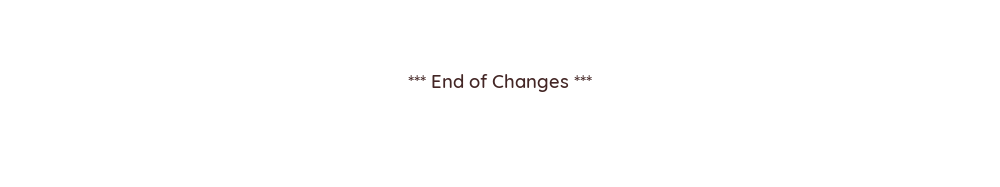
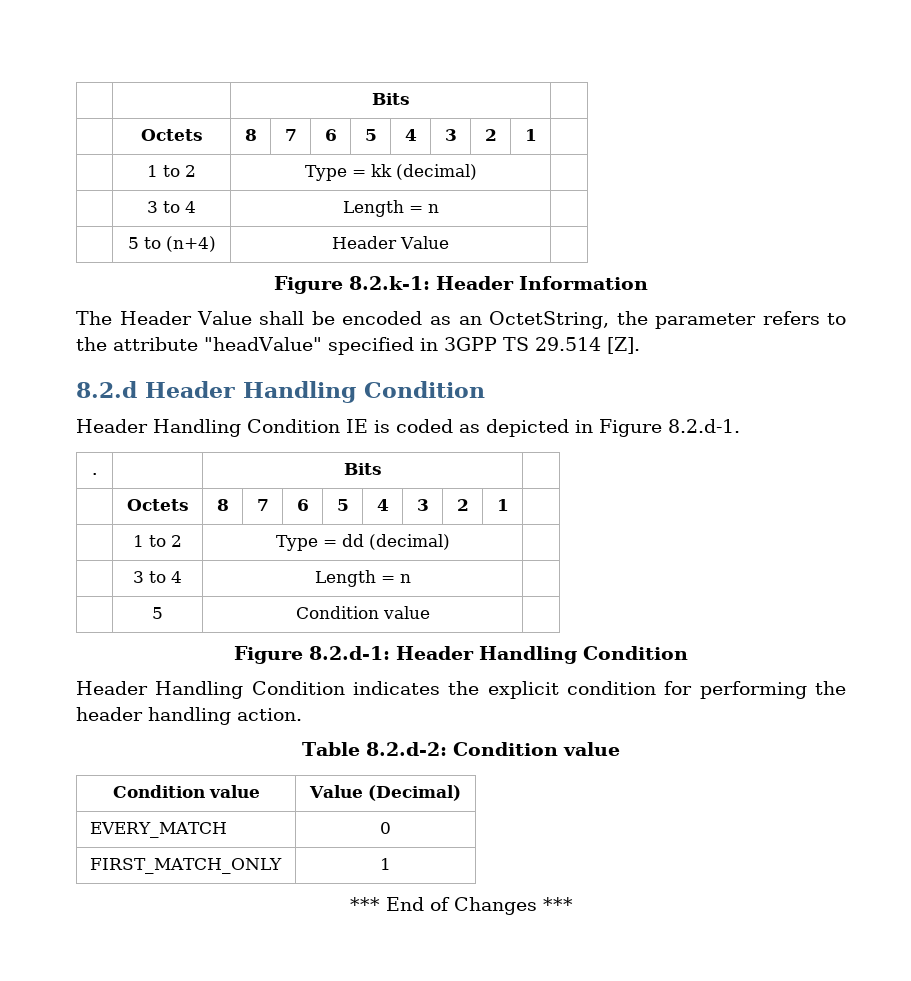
(408, 81) none -> [371,93,410,105] [140,129,203,141] [244,129,257,141] [284,129,297,141] [324,129,337,141] [364,129,377,141] [404,129,417,141] [444,129,457,141] [484,129,497,141] [524,129,537,141] [147,165,196,177] [304,164,477,181] [147,201,196,213] [342,200,439,217] [127,236,216,252] [332,236,450,249] [274,276,648,294] [76,311,847,329] [76,337,640,355] [76,381,485,403] [76,419,740,437] [92,473,97,475] [343,463,382,475] [126,499,189,511] [216,499,229,511] [256,499,269,511] [296,499,309,511] [336,499,349,511] [376,499,389,511] [416,499,429,511] [456,499,469,511] [496,499,509,511] [133,535,182,547] [275,534,450,551] [133,571,182,583] [314,570,411,587] [152,607,163,619] [295,606,430,619] [234,646,688,664] [76,681,846,699] [76,707,302,725] [302,742,620,756] [112,785,260,798] [309,785,461,801] [89,822,227,838] [380,822,391,834] [89,858,283,874] [380,858,391,870] | | Bits | // | Octets | 8 | 7 | 6 | 5 | 4 | 3 | 2 | 1 | // | 1 to 2 | Type = kk (decimal) | // | 3 to 4 | Length = n | // | 5 to (n+4) | Header Value | // Figure 8.2.k-1: Header Information // The Header Value shall be encoded as an OctetString, the parameter refers to the attribute "headValue" specified in 3GPP TS 29.514 [Z]. // 8.2.d Header Handling Condition // Header Handling Condition IE is coded as depicted in Figure 8.2.d-1. // . | | Bits | // | Octets | 8 | 7 | 6 | 5 | 4 | 3 | 2 | 1 | // | 1 to 2 | Type = dd (decimal) | // | 3 to 4 | Length = n | // | 5 | Condition value | // Figure 8.2.d-1: Header Handling Condition // Header Handling Condition indicates the explicit condition for performing the header handling action. // Table 8.2.d-2: Condition value // Condition value | Value (Decimal) // EVERY_MATCH | 0 // FIRST_MATCH_ONLY | 1 //

